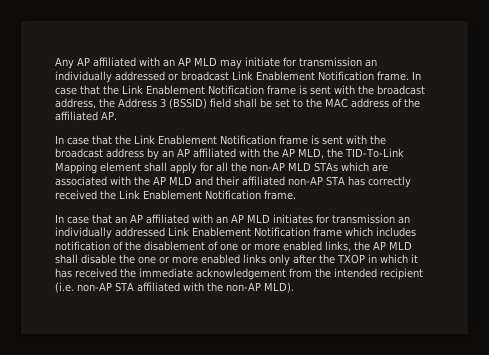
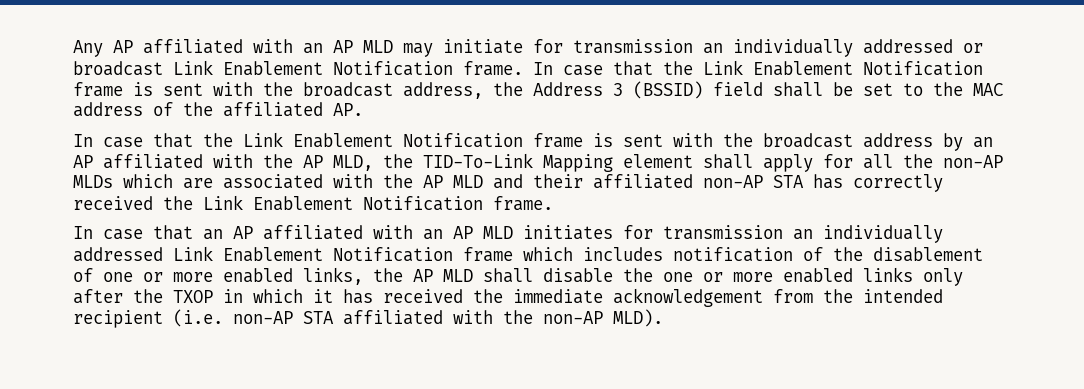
[288,162,338,172] MLD STAs -> [73,175,113,188] MLDs

